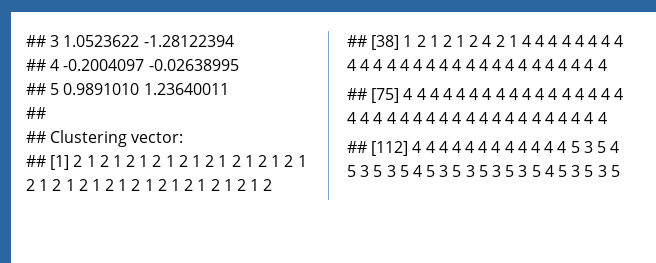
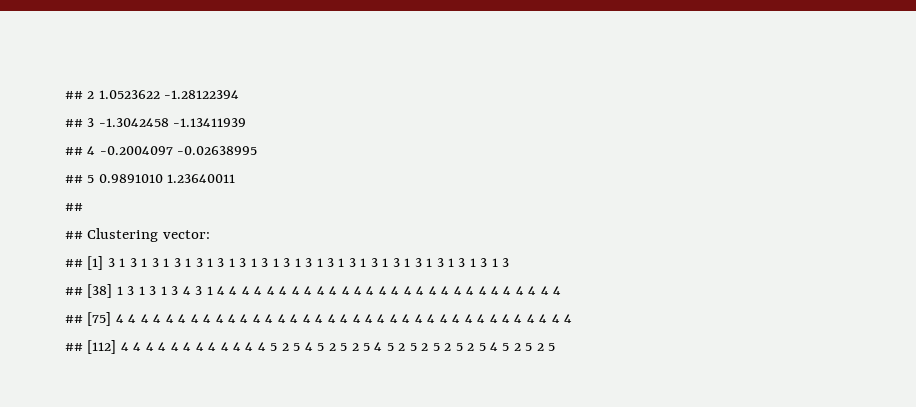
[26,35,234,47] ## 3 1.0523622 -1.28122394 -> [65,90,240,99] [65,118,247,127] ## 2 1.0523622 -1.28122394 // ## 3 -1.3042458 -1.13411939
[73,155,307,167] [26,179,273,191] [347,35,505,50] 2 1 2 1 2 1 2 1 2 1 2 1 2 1 2 1 2 1 2 1 2 1 2 1 2 1 2 1 2 1 2 1 2 1 2 1 2 // ## [38] 1 2 1 2 1 2 4 2 -> [107,258,510,267] [65,284,203,298] 3 1 3 1 3 1 3 1 3 1 3 1 3 1 3 1 3 1 3 1 3 1 3 1 3 1 3 1 3 1 3 1 3 1 3 1 3 // ## [38] 1 3 1 3 1 3 4 3
[583,141,620,153] [347,165,607,177] 3 5 4 5 3 5 3 5 4 5 3 5 3 5 3 5 3 5 4 5 3 5 3 -> [281,342,544,351] 2 5 4 5 2 5 2 5 4 5 2 5 2 5 2 5 2 5 4 5 2 5 2

